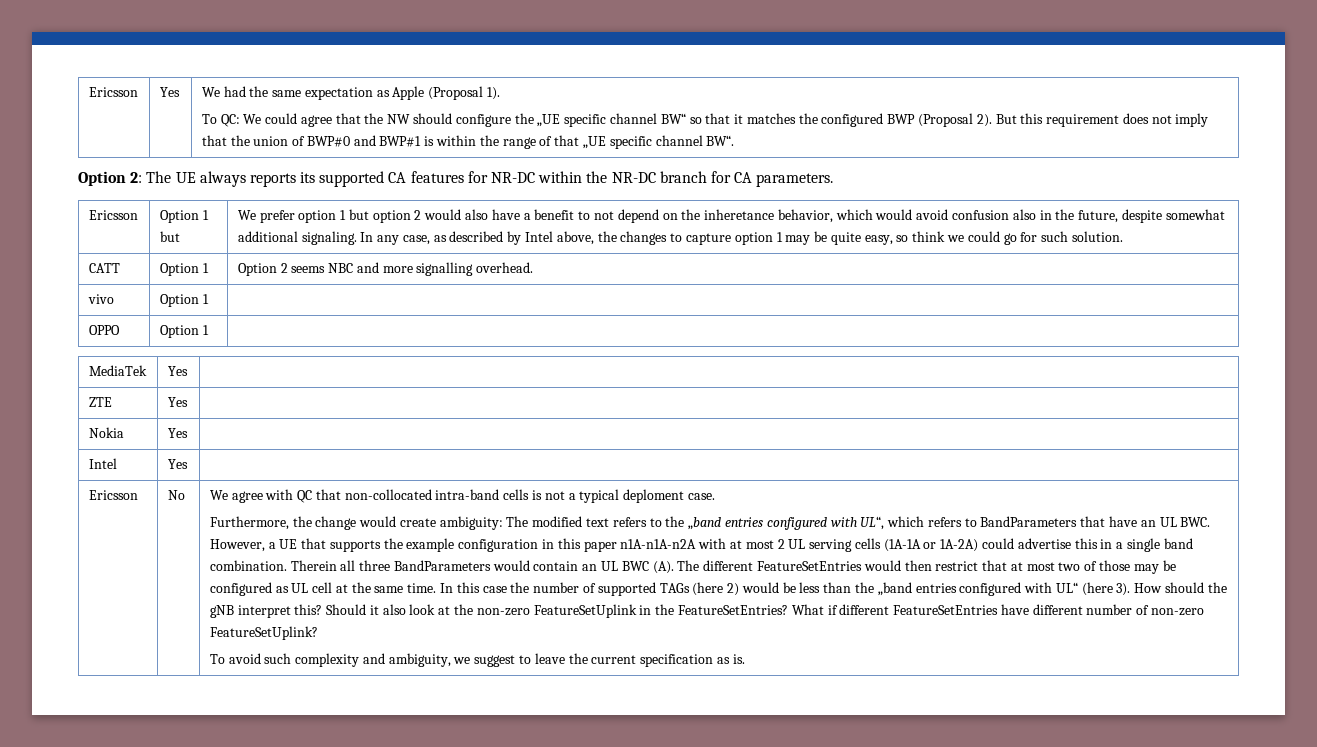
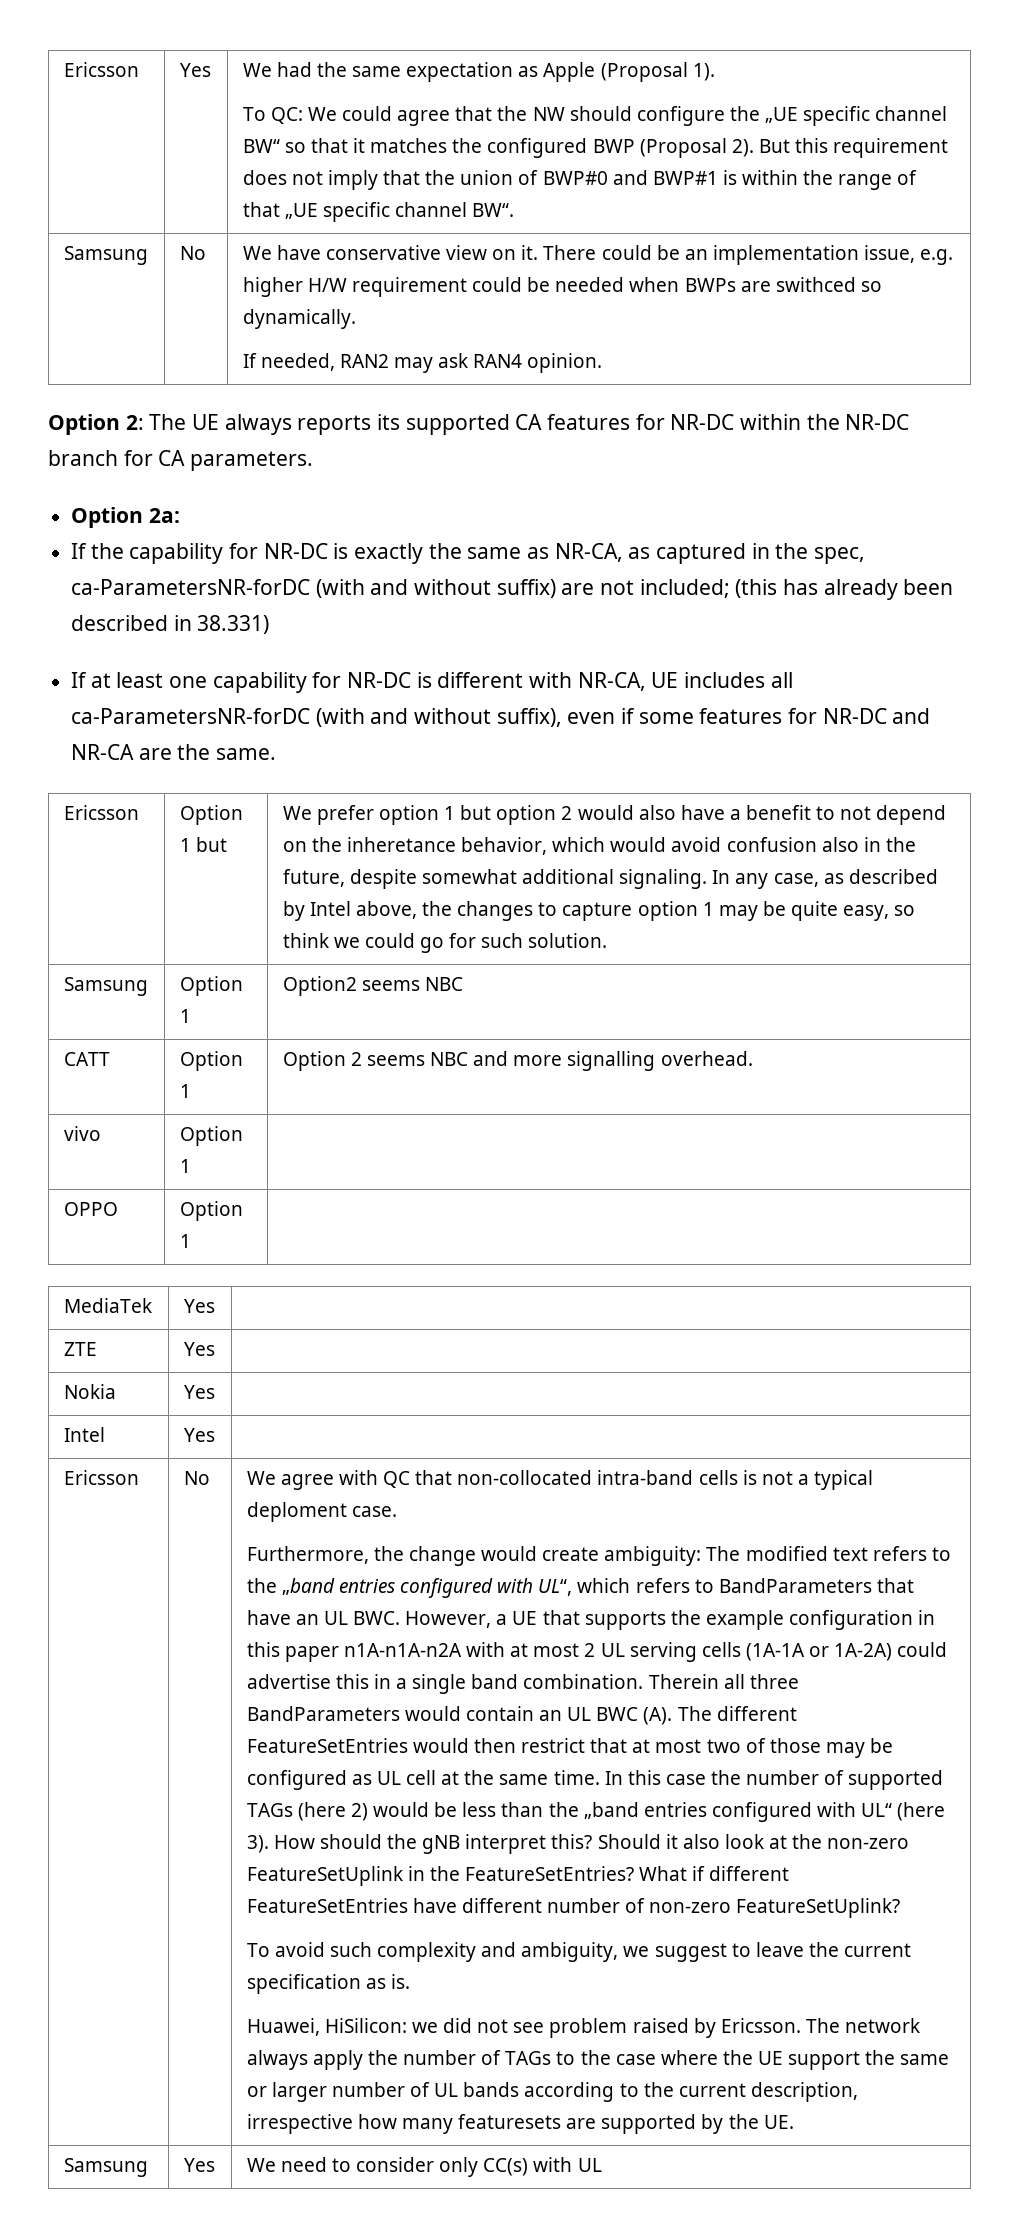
(735, 140) none -> [63,246,148,265] [179,246,206,260] [242,245,954,265] [242,277,882,297] [242,309,356,329] [242,353,603,373] // Samsung | No | We have conservative view on it. There could be an implementation issue, e.g. higher H/W requirement could be needed when BWPs are swithced so dynamically. // If needed, RAN2 may ask RAN4 opinion.
(834, 180) none -> [71,507,180,528] [71,543,866,564] [71,579,954,600] [71,615,270,634] [71,672,793,693] [71,708,931,727] [71,744,277,760] // Option 2a: // If the capability for NR-DC is exactly the same as NR-CA, as captured in the spec, ca-ParametersNR-forDC (with and without suffix) are not included; (this has already been described in 38.331) // If at least one capability for NR-DC is different with NR-CA, UE includes all ca-ParametersNR-forDC (with and without suffix), even if some features for NR-DC and NR-CA are the same.
(1123, 236) none -> [63,977,148,996] [179,976,243,996] [179,1009,191,1023] [282,976,463,996] // Samsung | Option 1 | Option2 seems NBC
(745, 659) none -> [246,2018,921,2038] [246,2050,950,2070] [246,2082,858,2102] [246,2114,794,2134] [63,2158,148,2177] [183,2158,215,2172] [246,2157,602,2177] // Huawei, HiSilicon: we did not see problem raised by Ericsson. The network always apply the number of TAGs to the case where the UE support the same or larger number of UL bands according to the current description, irrespective how many featuresets are supported by the UE. // Samsung | Yes | We need to consider only CC(s) with UL

